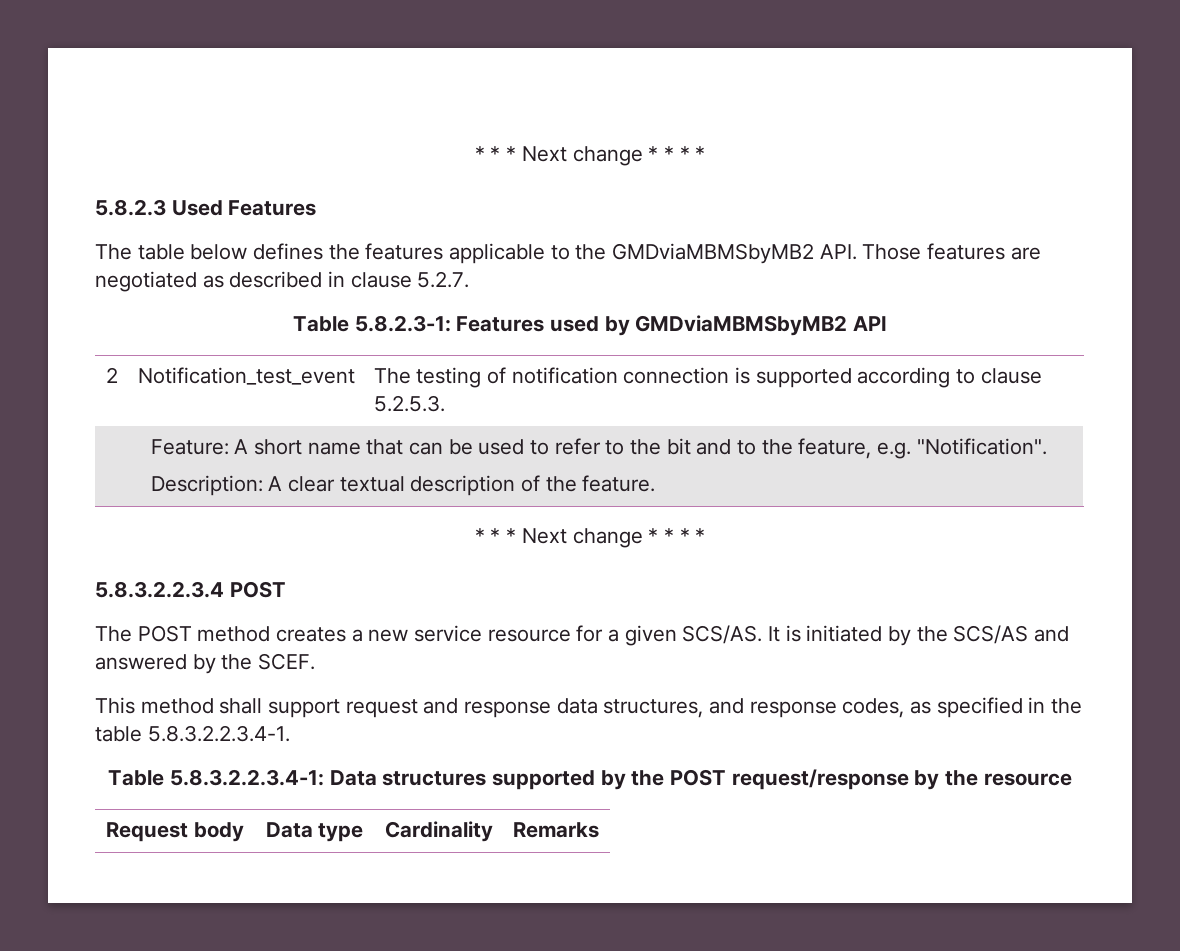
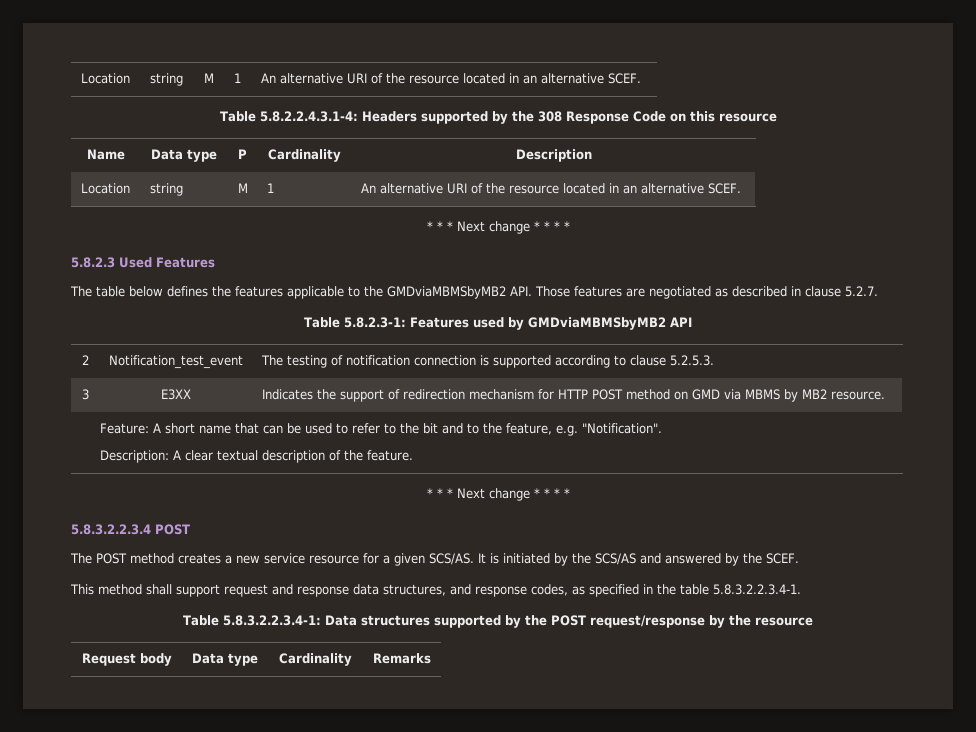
(474, 153) none -> [80,73,130,84] [149,73,183,86] [204,73,214,83] [233,73,241,83] [260,73,641,84] [219,111,777,124] [87,149,125,160] [151,149,217,162] [238,149,247,159] [268,149,341,162] [515,149,592,162] [80,183,130,194] [149,183,183,196] [237,183,248,193] [266,183,274,193] [360,183,741,194] Location | string | M | 1 | An alternative URI of the resource located in an alternative SCEF. // Table 5.8.2.2.4.3.1-4: Headers supported by the 308 Response Code on this resource // Name | Data type | P | Cardinality | Description // Location | string | M | 1 | An alternative URI of the resource located in an alternative SCEF. //
(445, 403) none -> [81,389,89,400] [160,389,191,400] [261,389,885,402] // 3 | E3XX | Indicates the support of redirection mechanism for HTTP POST method on GMD via MBMS by MB2 resource.

